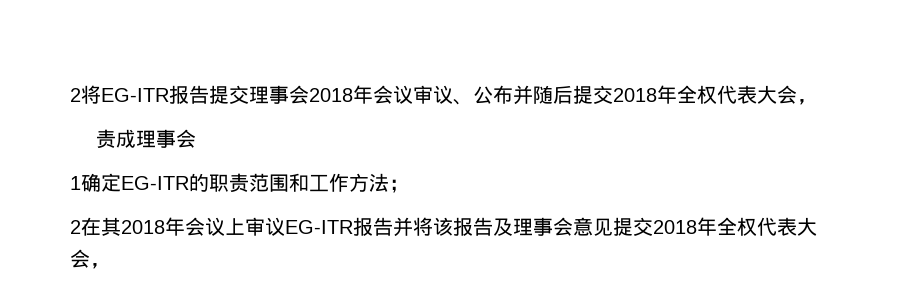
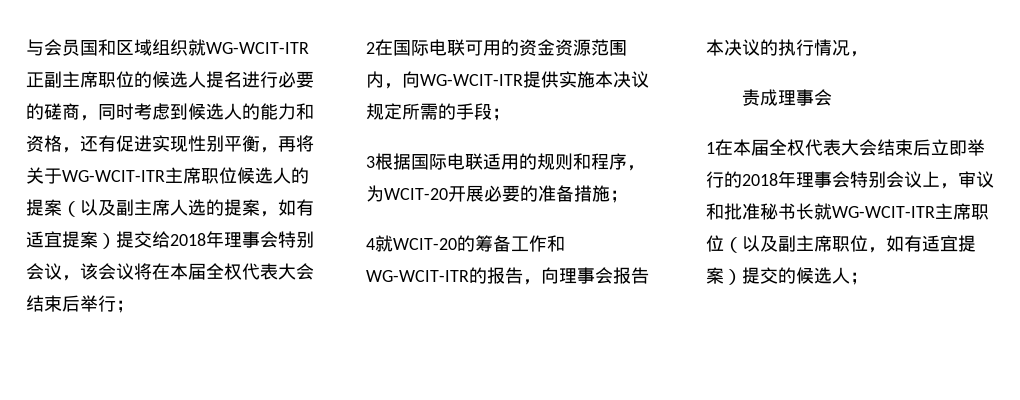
[70,85,817,105] [95,129,196,149] [70,173,409,193] [70,217,817,237] [70,249,110,269] 2将EG-ITR报告提交理事会2018年会议审议、公布并随后提交2018年全权代表大会， // 责成理事会 // 1确定EG-ITR的职责范围和工作方法； // 2在其2018年会议上审议EG-ITR报告并将该报告及理事会意见提交2018年全权代表大会， -> [26,39,309,56] [26,71,314,88] [26,103,314,121] [26,135,314,153] [26,167,309,184] [26,199,314,217] [26,231,314,249] [26,263,314,281] [26,295,134,313] [366,39,627,56] [366,71,649,89] [366,103,510,121] [366,153,645,171] [366,185,628,203] [366,235,565,252] [366,267,649,285] [706,39,868,57] [741,89,832,106] [706,139,985,156] [706,171,994,189] [706,203,989,220] [706,235,976,253] [706,267,868,285] 与会员国和区域组织就WG-WCIT-ITR正副主席职位的候选人提名进行必要的磋商，同时考虑到候选人的能力和资格，还有促进实现性别平衡，再将关于WG-WCIT-ITR主席职位候选人的提案（以及副主席人选的提案，如有适宜提案）提交给2018年理事会特别会议，该会议将在本届全权代表大会结束后举行； // 2在国际电联可用的资金资源范围内，向WG-WCIT-ITR提供实施本决议规定所需的手段； // 3根据国际电联适用的规则和程序，为WCIT-20开展必要的准备措施； // 4就WCIT-20的筹备工作和WG-WCIT-ITR的报告，向理事会报告本决议的执行情况， // 责成理事会 // 1在本届全权代表大会结束后立即举行的2018年理事会特别会议上，审议和批准秘书长就WG-WCIT-ITR主席职位（以及副主席职位，如有适宜提案）提交的候选人；

